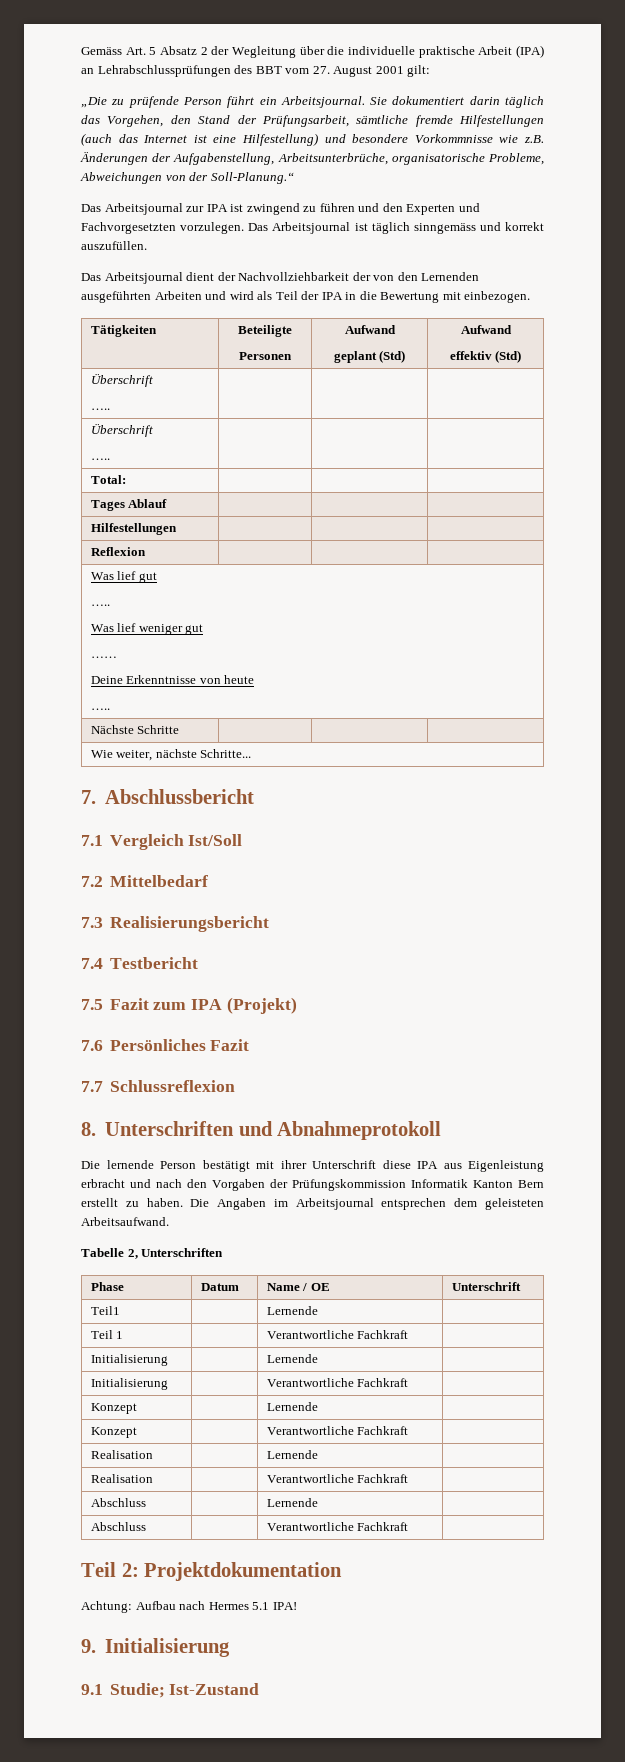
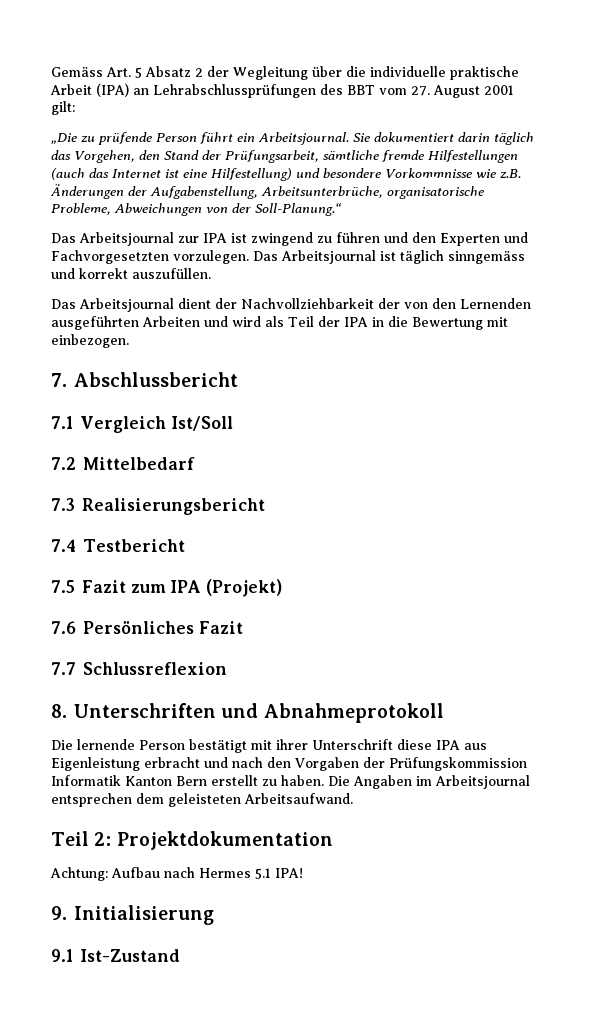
[90,325,157,337] [238,325,292,337] [239,352,292,360] [344,325,396,334] [333,350,406,363] [460,325,512,334] [449,350,522,363] [90,374,153,387] [90,408,110,410] [90,424,153,437] [90,458,110,460] [90,475,126,484] [90,499,168,511] [90,523,177,535] [90,547,146,556] [90,571,157,583] [90,604,110,606] [90,623,204,635] [90,656,117,658] [90,675,255,684] [90,708,110,710] [90,725,180,734] [90,749,252,761] // Tätigkeiten | Beteiligte // Personen | Aufwand // geplant (Std) | Aufwand // effektiv (Std) // Überschrift // ….. | | | // Überschrift // ….. | | | // Total: | | | // Tages Ablauf | | | // Hilfestellungen | | | // Reflexion | | | // Was lief gut // ….. // Was lief weniger gut // …… // Deine Erkenntnisse von heute // ….. // Nächste Schritte | | | // Wie weiter, nächste Schritte... -> (129, 341) none
[81,1248,224,1259] [90,1282,124,1291] [200,1283,239,1291] [266,1283,330,1291] [451,1282,521,1291] [90,1306,120,1315] [266,1306,318,1315] [90,1330,124,1339] [266,1330,409,1339] [90,1354,168,1366] [266,1354,318,1363] [90,1378,168,1390] [266,1378,409,1387] [90,1403,137,1414] [266,1402,318,1411] [90,1427,137,1438] [266,1426,409,1435] [90,1450,153,1459] [266,1450,318,1459] [90,1474,153,1483] [266,1474,409,1483] [90,1498,146,1507] [266,1498,318,1507] [90,1522,146,1531] [266,1522,409,1531] // Tabelle 2, Unterschriften // Phase | Datum | Name / OE | Unterschrift // Teil1 | | Lernende | // Teil 1 | | Verantwortliche Fachkraft | // Initialisierung | | Lernende | // Initialisierung | | Verantwortliche Fachkraft | // Konzept | | Lernende | // Konzept | | Verantwortliche Fachkraft | // Realisation | | Lernende | // Realisation | | Verantwortliche Fachkraft | // Abschluss | | Lernende | // Abschluss | | Verantwortliche Fachkraft | -> (353, 798) none
[109,1683,165,1698] Studie; -> (73, 955) none

